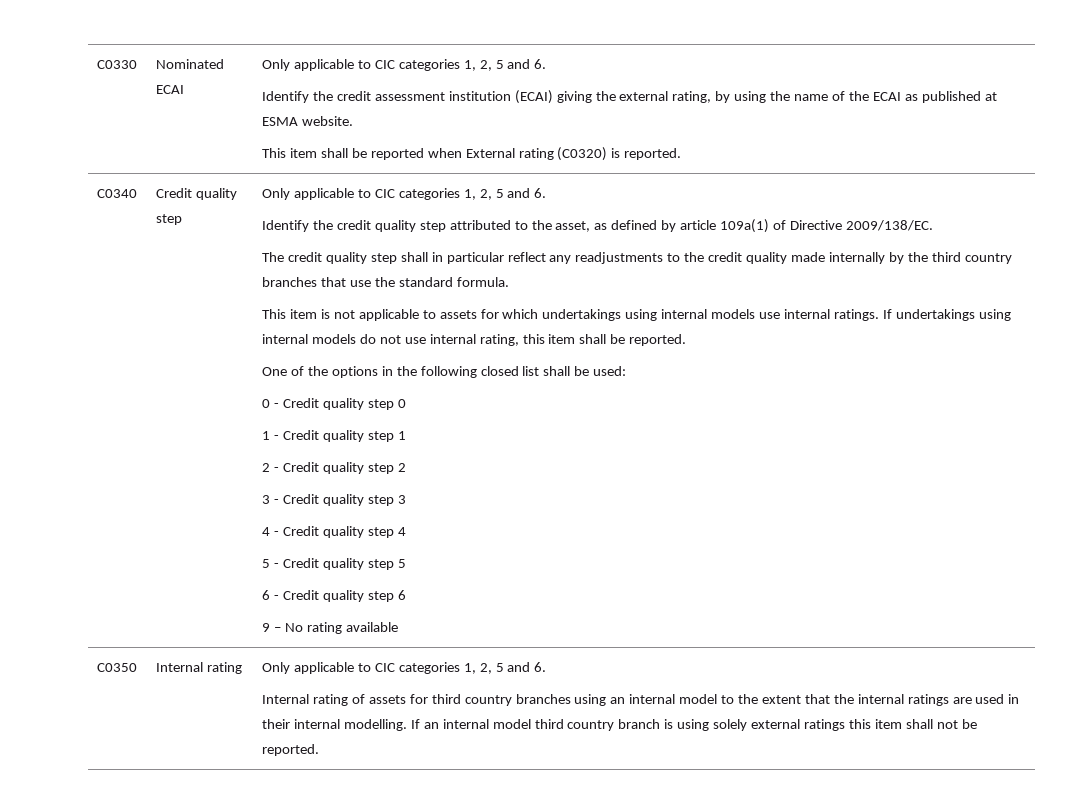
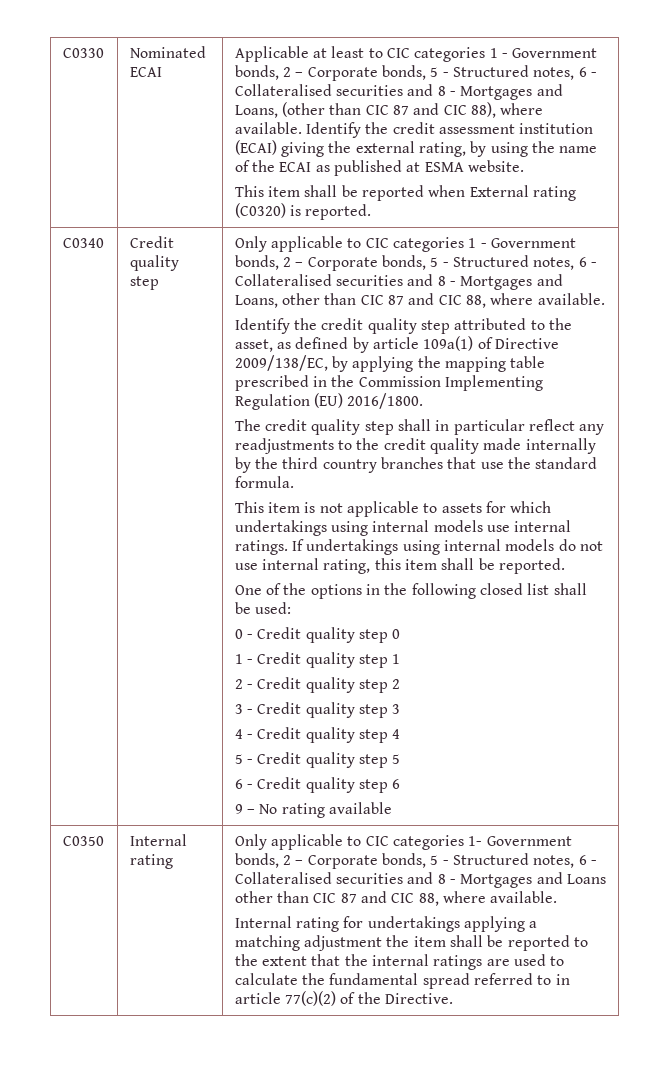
[262,59,547,71] Only applicable to CIC categories 1, 2, 5 and 6. // -> [234,46,598,62] [234,65,597,81] [234,84,563,100] [234,102,544,118] [234,122,302,134] Applicable at least to CIC categories 1 - Government bonds, 2 – Corporate bonds, 5 - Structured notes, 6 - Collateralised securities and 8 - Mortgages and Loans, (other than CIC 87 and CIC 88), where available.
[463,188,547,200] 1, 2, 5 and 6. -> [468,238,576,248] [234,255,597,271] [234,274,563,290] [234,293,605,308] 1 - Government bonds, 2 – Corporate bonds, 5 - Structured notes, 6 - Collateralised securities and 8 - Mortgages and Loans, other than CIC 87 and CIC 88, where available.
[845,220,933,231] 2009/138/EC. -> [234,355,546,372] [234,375,543,391] [234,393,424,410] 2009/138/EC, by applying the mapping table prescribed in the Commission Implementing Regulation (EU) 2016/1800.
[463,662,547,674] [262,694,718,706] 1, 2, 5 and 6. // Internal rating of assets for third country branches using an internal model -> [468,836,572,846] [234,853,597,869] [234,872,606,888] [234,891,558,906] [234,916,538,932] [234,935,570,951] 1- Government bonds, 2 – Corporate bonds, 5 - Structured notes, 6 - Collateralised securities and 8 - Mortgages and Loans other than CIC 87 and CIC 88, where available. // Internal rating for undertakings applying a matching adjustment the item shall be reported
[1008,694,1020,704] [262,719,977,731] [262,744,320,756] in their internal modelling. If an internal model third country branch is using solely external ratings this item shall not be reported. -> [550,956,565,966] [234,973,570,989] [234,991,453,1006] to calculate the fundamental spread referred to in article 77(c)(2) of the Directive.

